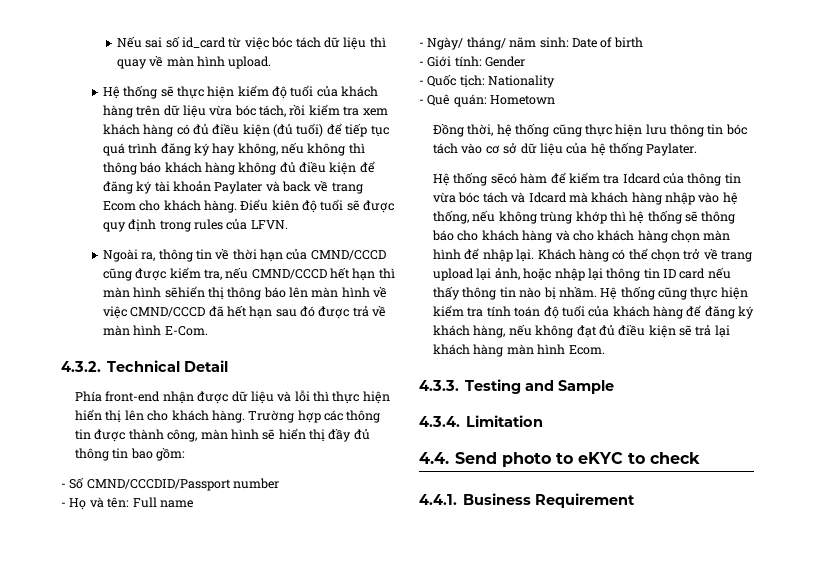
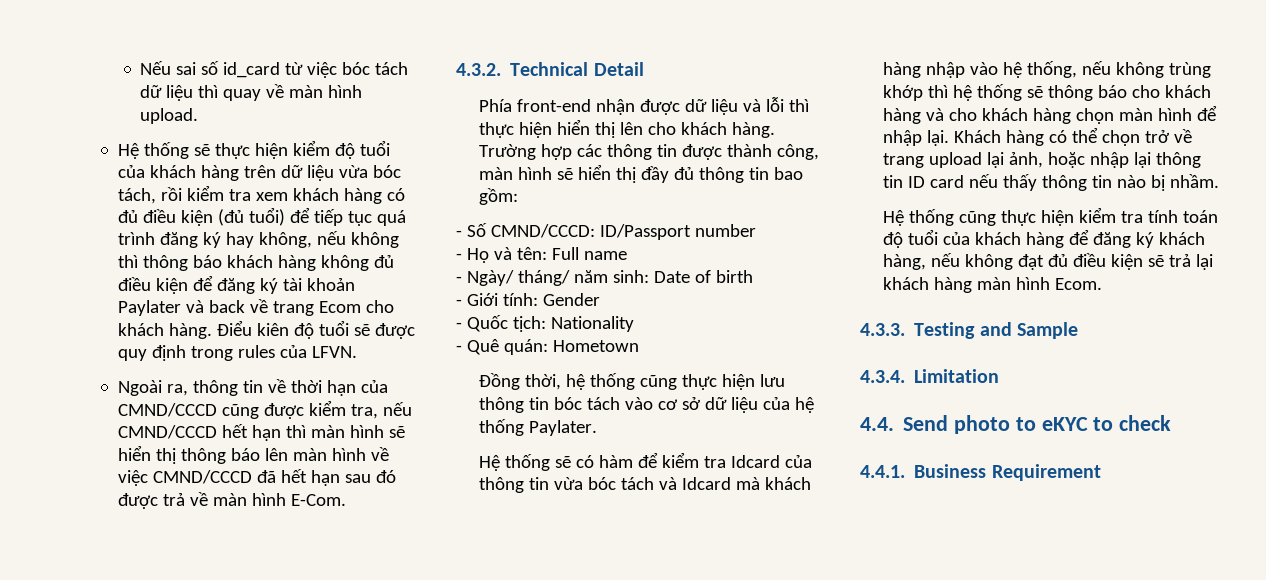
[164,286,205,298] sẽhiển -> [388,426,405,438] [117,445,151,461] sẽ hiển
[86,479,231,491] CMND/CCCDID/Passport -> [490,224,691,240] CMND/CCCD: ID/Passport
[490,173,517,184] sẽcó -> [554,455,594,468] sẽ có
(597, 292) none -> (1219, 181) //

